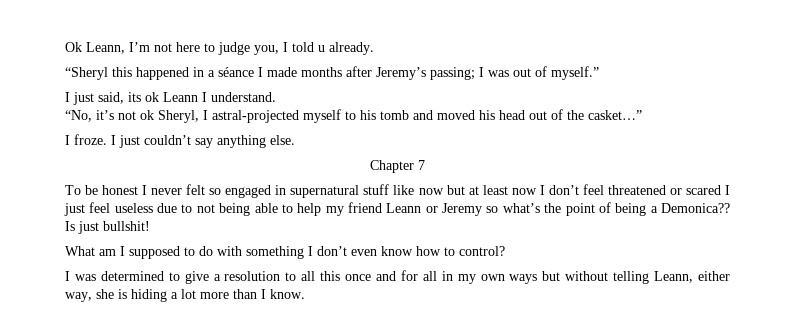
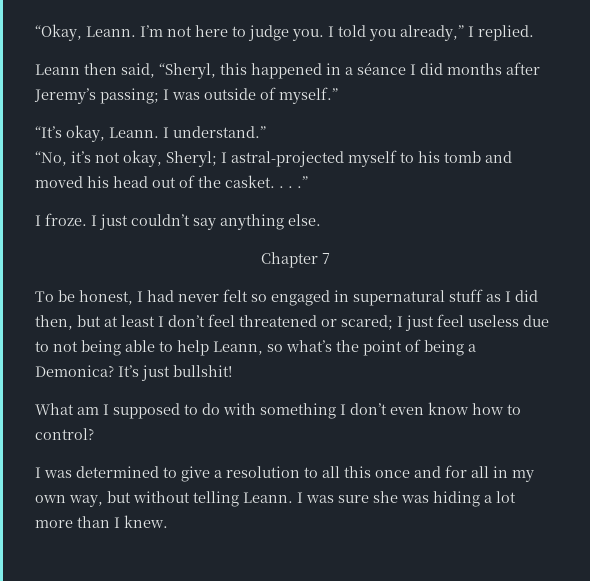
[65,42,125,54] Ok Leann, -> [35,24,136,41] “Okay, Leann.
[254,45,279,55] you, -> [292,29,324,41] you.
[318,42,374,55] [65,67,108,80] u already. // “Sheryl -> [369,25,534,41] [35,63,216,79] you already,” I replied. // Leann then said, “Sheryl,
[267,67,297,77] made -> [420,63,443,75] did
[513,68,531,77] out -> [204,88,256,100] outside
[65,92,276,105] I just said, its ok Leann I understand. -> [35,125,266,142] “It’s okay, Leann. I understand.”
[140,110,199,123] ok Sheryl, -> [123,150,217,167] okay, Sheryl;
[588,110,642,120] casket…” -> [225,175,308,188] casket. . . .”
[102,185,148,195] honest I -> [79,290,174,305] honest, I had
[393,185,444,195] like now -> [486,290,538,302] [35,315,73,330] as I did then,
[511,188,537,195] now -> (155, 321) none
[685,185,721,195] scared -> [341,315,393,330] scared;
[325,202,483,216] my friend Leann or Jeremy -> [213,341,263,355] Leann,
[661,203,731,213] [65,221,75,231] Demonica?? Is -> [35,365,139,377] Demonica? It’s
[509,274,538,284] ways -> [69,495,103,507] way,
[654,271,731,283] [65,289,127,302] Leann, either way, she is -> [243,491,429,503] Leann. I was sure she was
[270,289,305,299] know. -> [124,515,168,528] knew.

